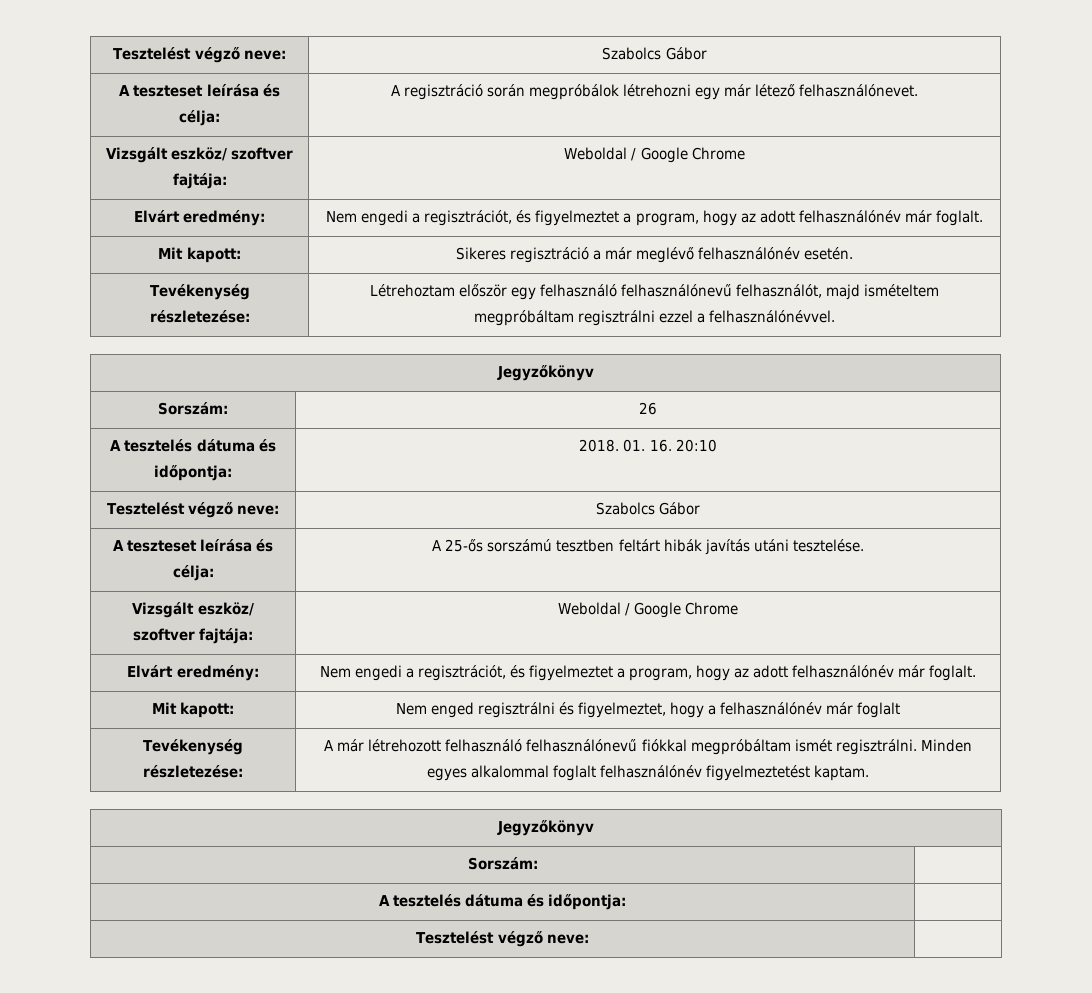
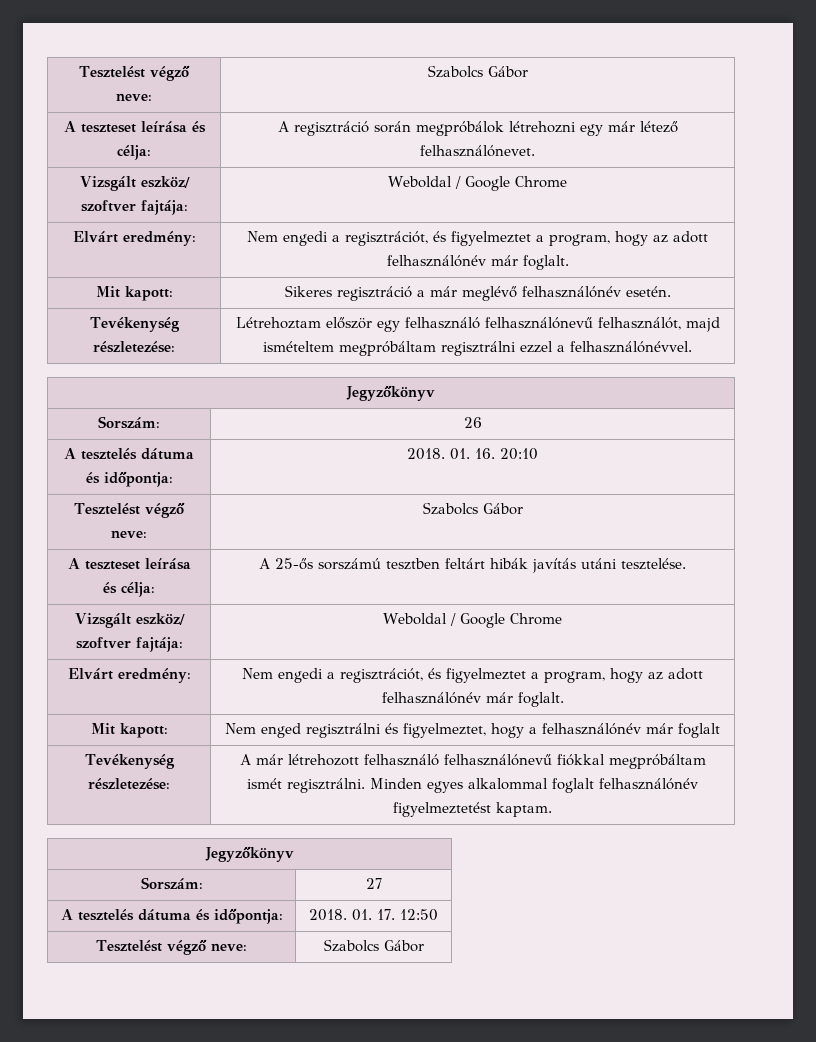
[378,894,627,910] [416,931,589,947] // A tesztelés dátuma és időpontja: | // Tesztelést végző neve: | -> [365,878,382,889] [60,908,283,924] [309,909,438,921] [96,939,247,955] [323,939,424,952] 27 // A tesztelés dátuma és időpontja: | 2018. 01. 17. 12:50 // Tesztelést végző neve: | Szabolcs Gábor

